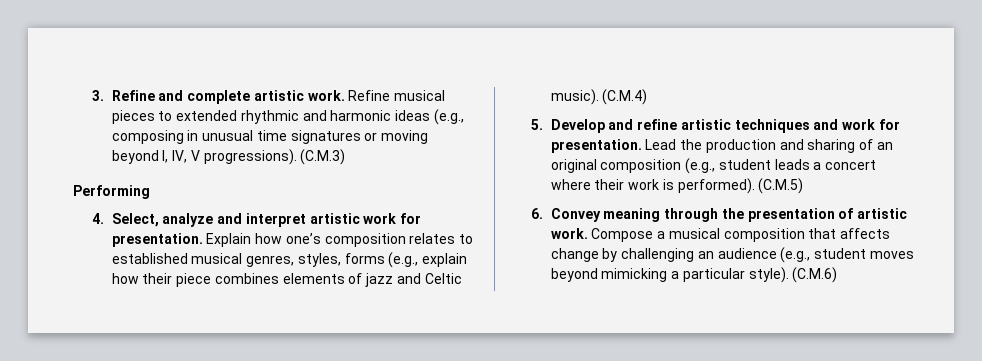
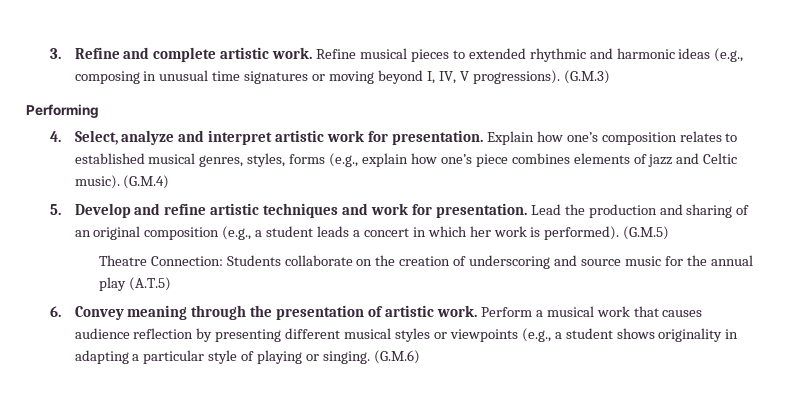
[300,149,346,165] (C.M.3) -> [563,70,610,84] (G.M.3)
[142,273,173,284] their -> [440,154,472,164] one’s
[602,89,648,105] (C.M.4) -> [123,175,170,189] (G.M.4)
(716, 166) none -> [255,230,263,237] a
[550,178,804,194] where their work is performed). (C.M.5) -> [412,226,670,240] [98,255,753,269] [98,277,171,291] in which her work is performed). (G.M.5) // Theatre Connection: Students collaborate on the creation of underscoring and source music for the annual play (A.T.5)
[591,228,654,242] Compose -> [480,307,532,317] Perform
[723,228,891,242] [550,247,914,263] [550,267,838,283] composition that affects change by challenging an audience (e.g., student moves beyond mimicking a particular style). (C.M.6) -> [596,306,703,317] [74,328,739,342] [74,350,420,364] work that causes audience reflection by presenting different musical styles or viewpoints (e.g., a student shows originality in adapting a particular style of playing or singing. (G.M.6)

